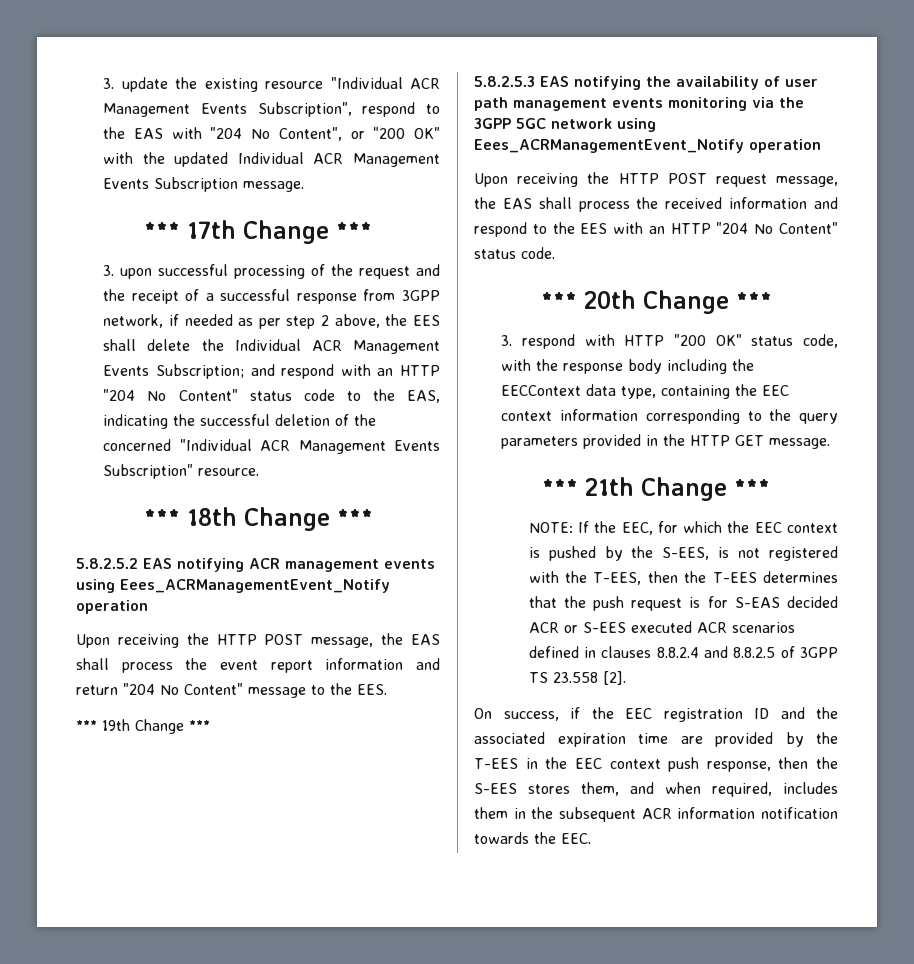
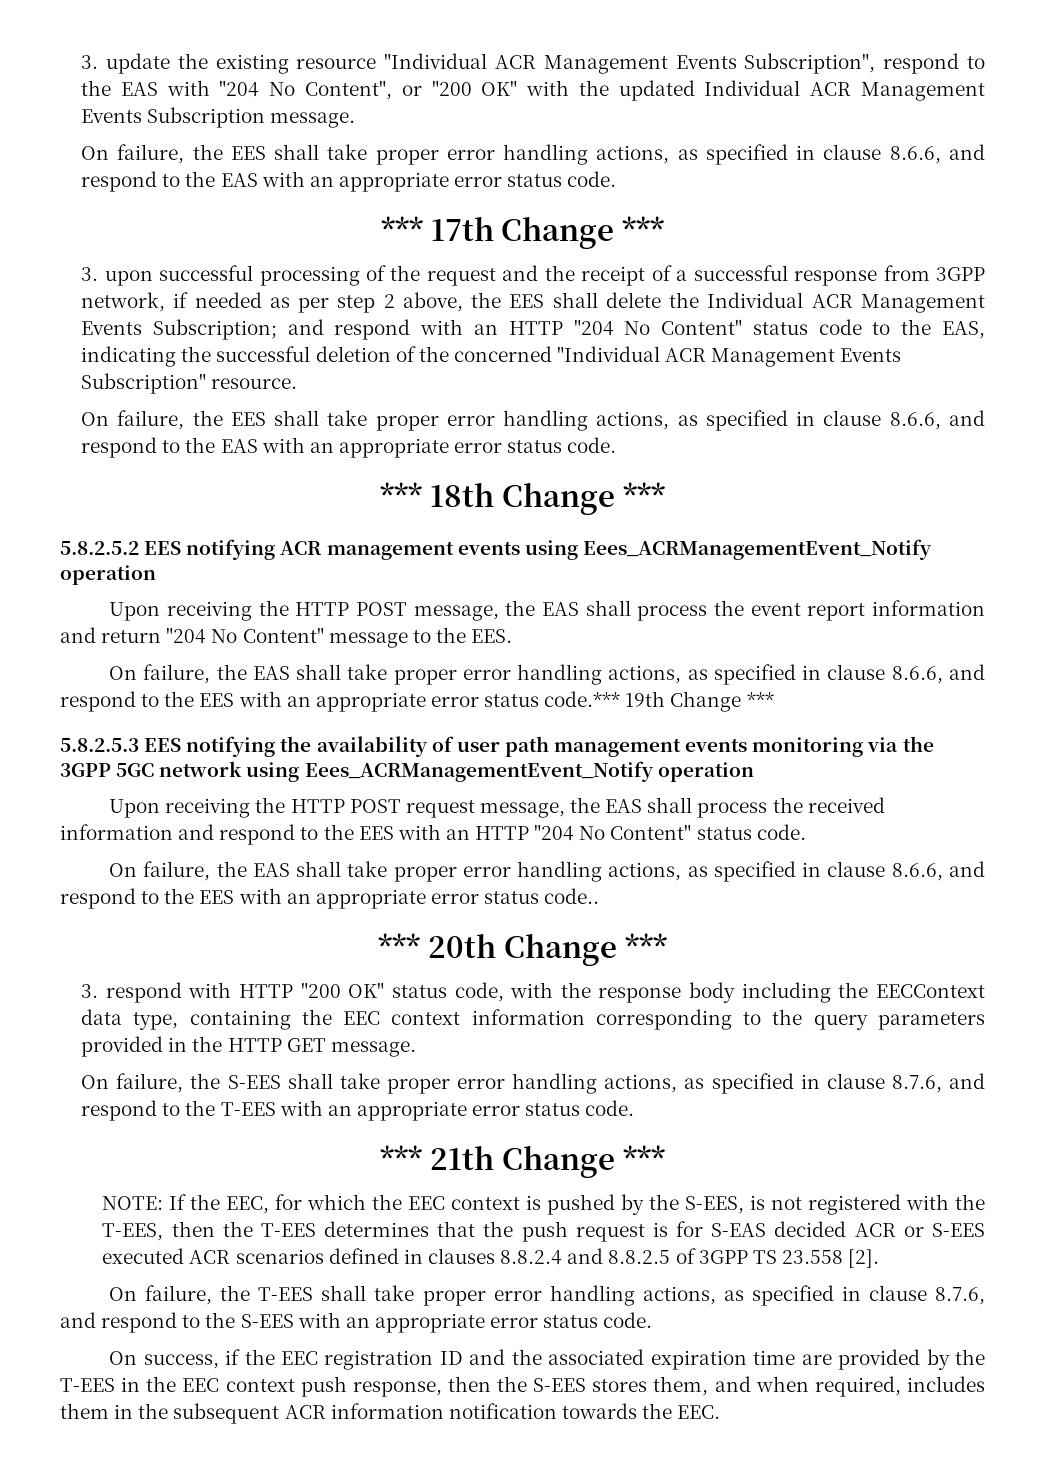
(305, 186) none -> [81,144,986,165] [81,171,617,192] // On failure, the EES shall take proper error handling actions, as specified in clause 8.6.6, and respond to the EAS with an appropriate error status code.
(260, 472) none -> [81,410,986,431] [81,437,617,458] // On failure, the EES shall take proper error handling actions, as specified in clause 8.6.6, and respond to the EAS with an appropriate error status code.
[143,558,172,569] EAS -> [144,541,182,555] EES
[76,720,97,731] *** -> [109,664,985,685] [60,691,621,712] On failure, the EAS shall take proper error handling actions, as specified in clause 8.6.6, and respond to the EES with an appropriate error status code.***
[540,76,569,87] EAS -> [144,738,182,752] EES
(555, 253) none -> [109,861,985,882] [60,888,600,909] // On failure, the EAS shall take proper error handling actions, as specified in clause 8.6.6, and respond to the EES with an appropriate error status code..
(831, 443) none -> [81,1073,986,1094] [81,1100,635,1121] // On failure, the S-EES shall take proper error handling actions, as specified in clause 8.7.6, and respond to the T-EES with an appropriate error status code.
(626, 678) none -> [109,1285,985,1306] [60,1312,653,1333] // On failure, the T-EES shall take proper error handling actions, as specified in clause 8.7.6, and respond to the S-EES with an appropriate error status code.

